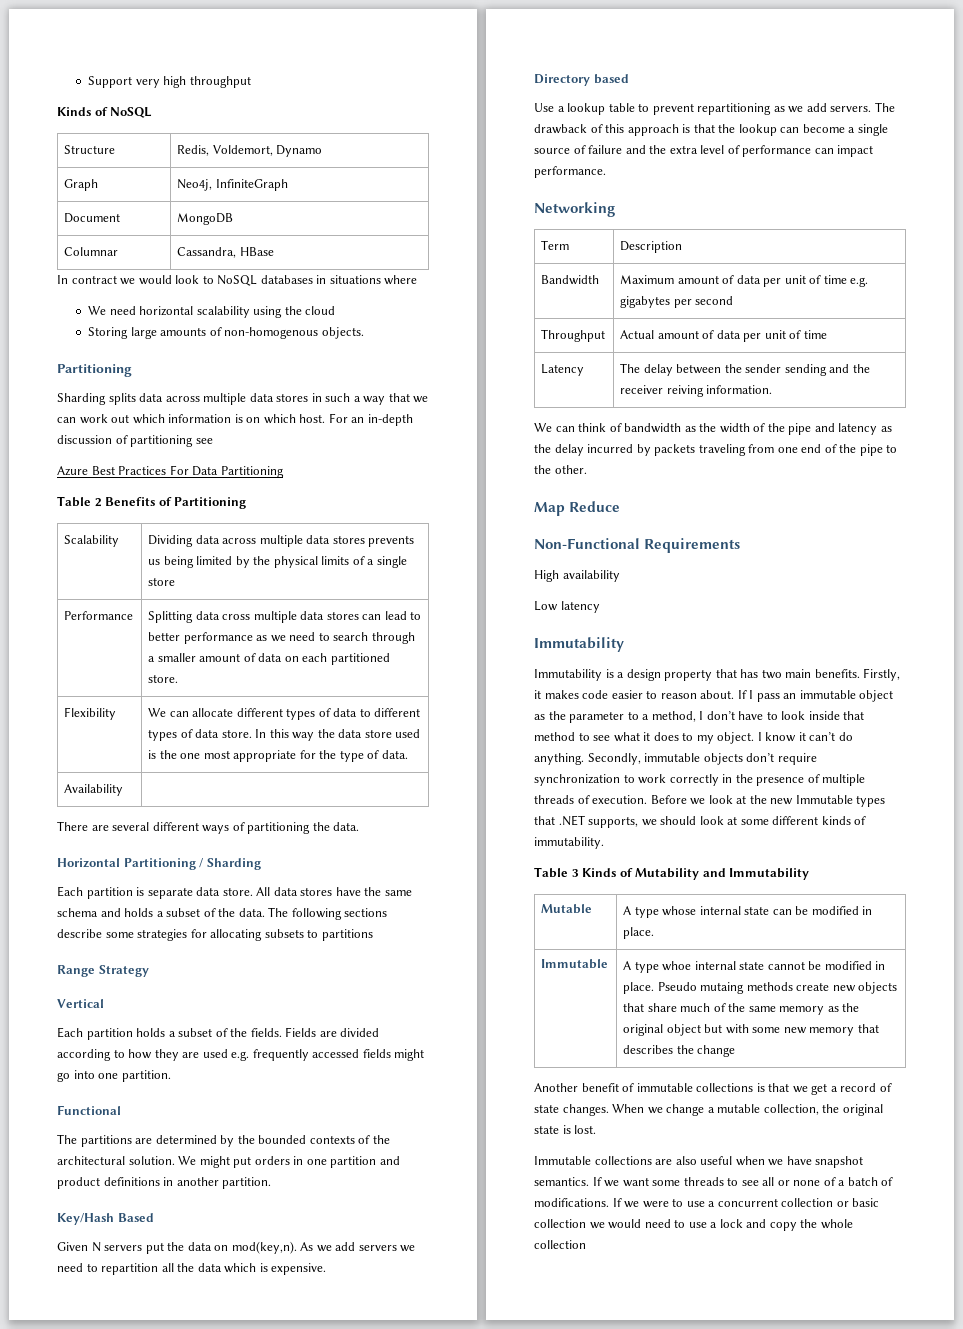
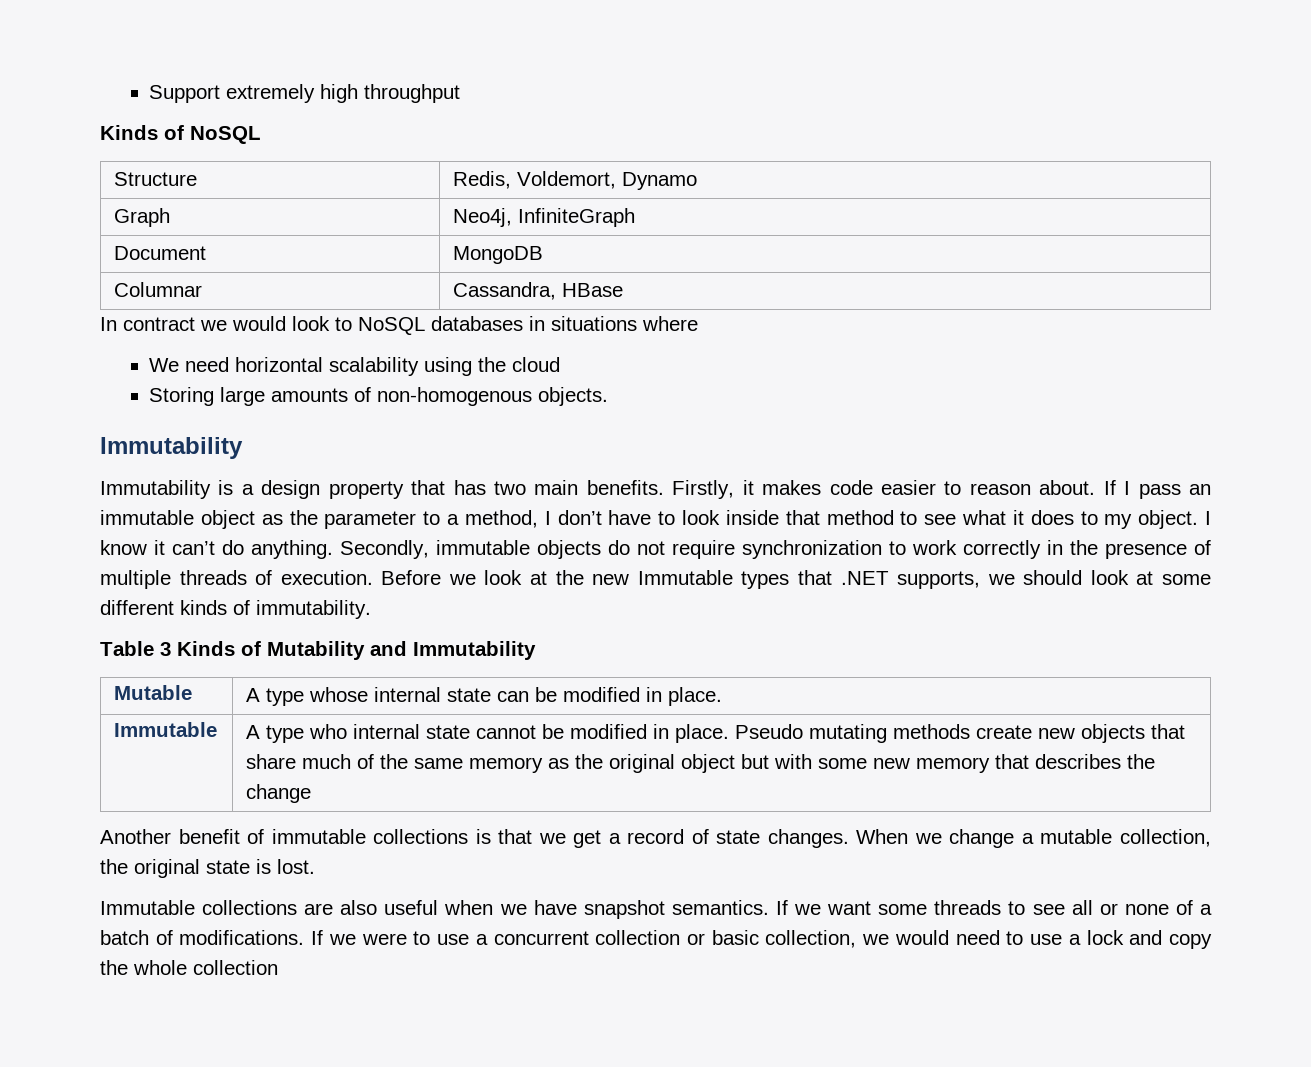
[135,79,160,88] very -> [226,84,316,103] extremely
[57,364,132,377] [57,393,429,405] [57,413,413,426] [57,435,213,447] [57,465,284,478] [57,496,247,509] [64,535,120,547] [148,535,415,547] [148,556,407,568] [148,577,176,586] [64,611,134,620] [148,611,422,623] [148,632,415,644] [148,653,390,665] [148,674,179,683] [64,707,117,720] [148,708,421,720] [148,729,421,741] [148,750,408,762] [64,784,124,796] [57,821,360,834] [57,858,261,870] [57,886,412,899] [57,907,388,920] [57,929,373,941] [57,965,149,977] [57,999,104,1008] [57,1027,380,1040] [57,1049,425,1061] [57,1070,171,1082] [57,1105,121,1115] [57,1134,390,1147] [57,1156,400,1168] [57,1177,272,1189] [57,1213,154,1225] [57,1241,416,1254] [57,1263,327,1275] [534,74,629,86] [534,102,895,115] [534,124,888,136] [534,145,874,157] [534,166,606,178] [534,202,615,217] [541,240,570,250] [620,241,683,253] [541,275,600,285] [620,275,869,287] [620,296,734,308] [541,329,606,342] [620,330,827,342] [541,364,585,376] [620,363,870,376] [620,385,773,397] [534,423,892,435] [534,444,898,456] [534,465,587,474] [534,501,621,516] [534,538,741,553] [534,570,620,582] [534,601,600,613] // Partitioning // Sharding splits data across multiple data stores in such a way that we can work out which information is on which host. For an in-depth discussion of partitioning see // Azure Best Practices For Data Partitioning // Table 2 Benefits of Partitioning // Scalability | Dividing data across multiple data stores prevents us being limited by the physical limits of a single store // Performance | Splitting data cross multiple data stores can lead to better performance as we need to search through a smaller amount of data on each partitioned store. // Flexibility | We can allocate different types of data to different types of data store. In this way the data store used is the one most appropriate for the type of data. // Availability | // There are several different ways of partitioning the data. // Horizontal Partitioning / Sharding // Each partition is separate data store. All data stores have the same schema and holds a subset of the data. The following sections describe some strategies for allocating subsets to partitions // Range Strategy // Vertical // Each partition holds a subset of the fields. Fields are divided according to how they are used e.g. frequently accessed fields might go into one partition. // Functional // The partitions are determined by the bounded contexts of the architectural solution. We might put orders in one partition and product definitions in another partition. // Key/Hash Based // Given N servers put the data on mod(key,n). As we add servers we need to repartition all the data which is expensive. // Directory based // Use a lookup table to prevent repartitioning as we add servers. The drawback of this approach is that the lookup can become a single source of failure and the extra level of performance can impact performance. // Networking // Term | Description // Bandwidth | Maximum amount of data per unit of time e.g. gigabytes per second // Throughput | Actual amount of data per unit of time // Latency | The delay between the sender sending and the receiver reiving information. // We can think of bandwidth as the width of the pipe and latency as the delay incurred by packets traveling from one end of the pipe to the other. // Map Reduce // Non-Functional Requirements // High availability // Low latency -> (609, 396) none
[746,753,775,762] don’t -> [608,540,665,555] do not
[662,961,692,971] whoe -> [309,724,348,739] who
[700,982,745,994] mutaing -> [809,724,888,743] mutating
[534,1219,586,1228] collection -> [765,930,857,948] collection,

